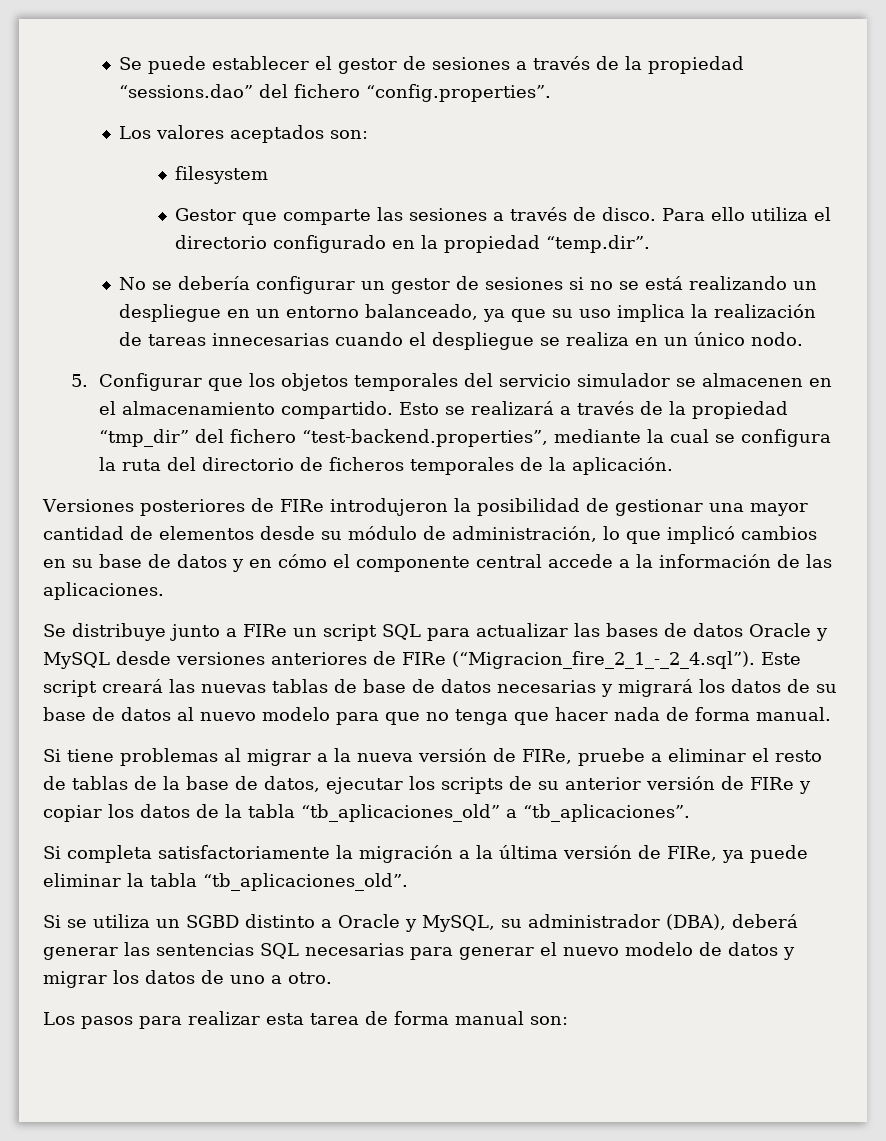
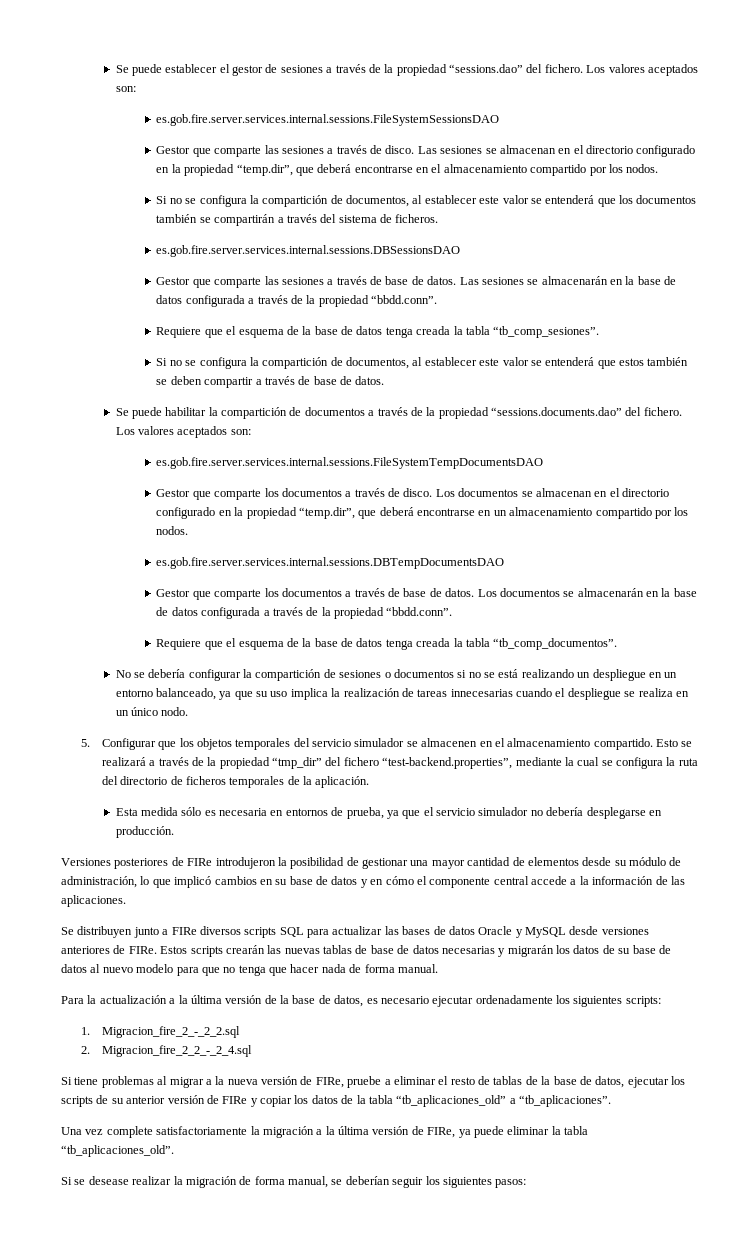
[293,84,551,102] [118,125,368,143] [174,166,268,184] fichero “config.properties”. // Los valores aceptados son: // filesystem -> [544,64,698,76] [115,86,136,92] [156,114,500,126] fichero. Los valores aceptados son: // es.gob.fire.server.services.internal.sessions.FileSystemSessionsDAO
[661,207,831,221] [174,235,650,253] [118,276,563,294] Para ello utiliza el directorio configurado en la propiedad “temp.dir”. // No se debería configurar un gestor de sesiones -> [417,145,696,157] [156,164,659,176] [156,195,697,207] [156,214,439,226] [156,245,461,257] [156,276,677,288] [156,295,438,307] [156,326,600,338] [156,357,689,369] [156,376,385,388] [115,407,682,419] [115,426,251,438] [156,457,544,469] [156,488,670,500] [156,507,689,519] [156,526,189,535] [156,557,505,569] [156,588,697,600] [156,607,453,619] [156,638,618,650] [115,669,454,681] Las sesiones se almacenan en el directorio configurado en la propiedad “temp.dir”, que deberá encontrarse en el almacenamiento compartido por los nodos. // Si no se configura la compartición de documentos, al establecer este valor se entenderá que los documentos también se compartirán a través del sistema de ficheros. // es.gob.fire.server.services.internal.sessions.DBSessionsDAO // Gestor que comparte las sesiones a través de base de datos. Las sesiones se almacenarán en la base de datos configurada a través de la propiedad “bbdd.conn”. // Requiere que el esquema de la base de datos tenga creada la tabla “tb_comp_sesiones”. // Si no se configura la compartición de documentos, al establecer este valor se entenderá que estos también se deben compartir a través de base de datos. // Se puede habilitar la compartición de documentos a través de la propiedad “sessions.documents.dao” del fichero. Los valores aceptados son: // es.gob.fire.server.services.internal.sessions.FileSystemTempDocumentsDAO // Gestor que comparte los documentos a través de disco. Los documentos se almacenan en el directorio configurado en la propiedad “temp.dir”, que deberá encontrarse en un almacenamiento compartido por los nodos. // es.gob.fire.server.services.internal.sessions.DBTempDocumentsDAO // Gestor que comparte los documentos a través de base de datos. Los documentos se almacenarán en la base de datos configurada a través de la propiedad “bbdd.conn”. // Requiere que el esquema de la base de datos tenga creada la tabla “tb_comp_documentos”. // No se debería configurar la compartición de sesiones o documentos
(674, 466) none -> [115,807,662,819] [115,826,174,838] // Esta medida sólo es necesaria en entornos de prueba, ya que el servicio simulador no debería desplegarse en producción.
[72,623,166,641] distribuye -> [77,926,133,938] distribuyen
[293,624,377,641] un script -> [199,926,277,938] diversos scripts
[402,651,801,669] [43,679,163,697] FIRe (“Migracion_fire_2_1_-_2_4.sql”). Este script creará -> [128,945,265,957] FIRe. Estos scripts crearán
[618,679,693,697] migrará -> [507,945,554,957] migrarán
(831, 714) none -> [61,995,661,1007] [81,1026,240,1038] [81,1045,252,1057] // Para la actualización a la última versión de la base de datos, es necesario ejecutar ordenadamente los siguientes scripts: // 1. Migracion_fire_2_-_2_2.sql // 2. Migracion_fire_2_2_-_2_4.sql
[43,845,152,863] Si completa -> [61,1126,153,1138] Una vez complete
[93,914,798,932] [43,942,795,960] [43,970,332,988] [43,1011,568,1029] utiliza un SGBD distinto a Oracle y MySQL, su administrador (DBA), deberá generar las sentencias SQL necesarias para generar el nuevo modelo de datos y migrar los datos de uno a otro. // Los pasos para realizar esta tarea de forma manual son: -> [88,1176,527,1188] desease realizar la migración de forma manual, se deberían seguir los siguientes pasos:

